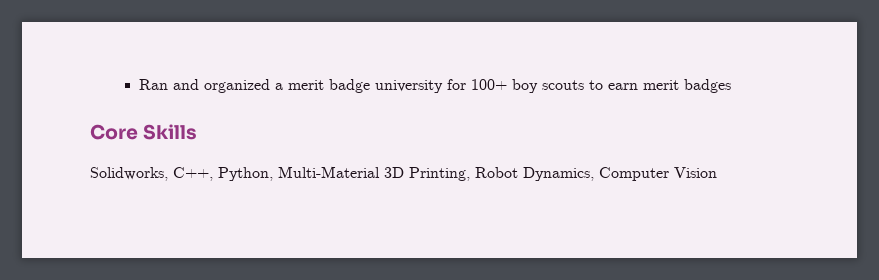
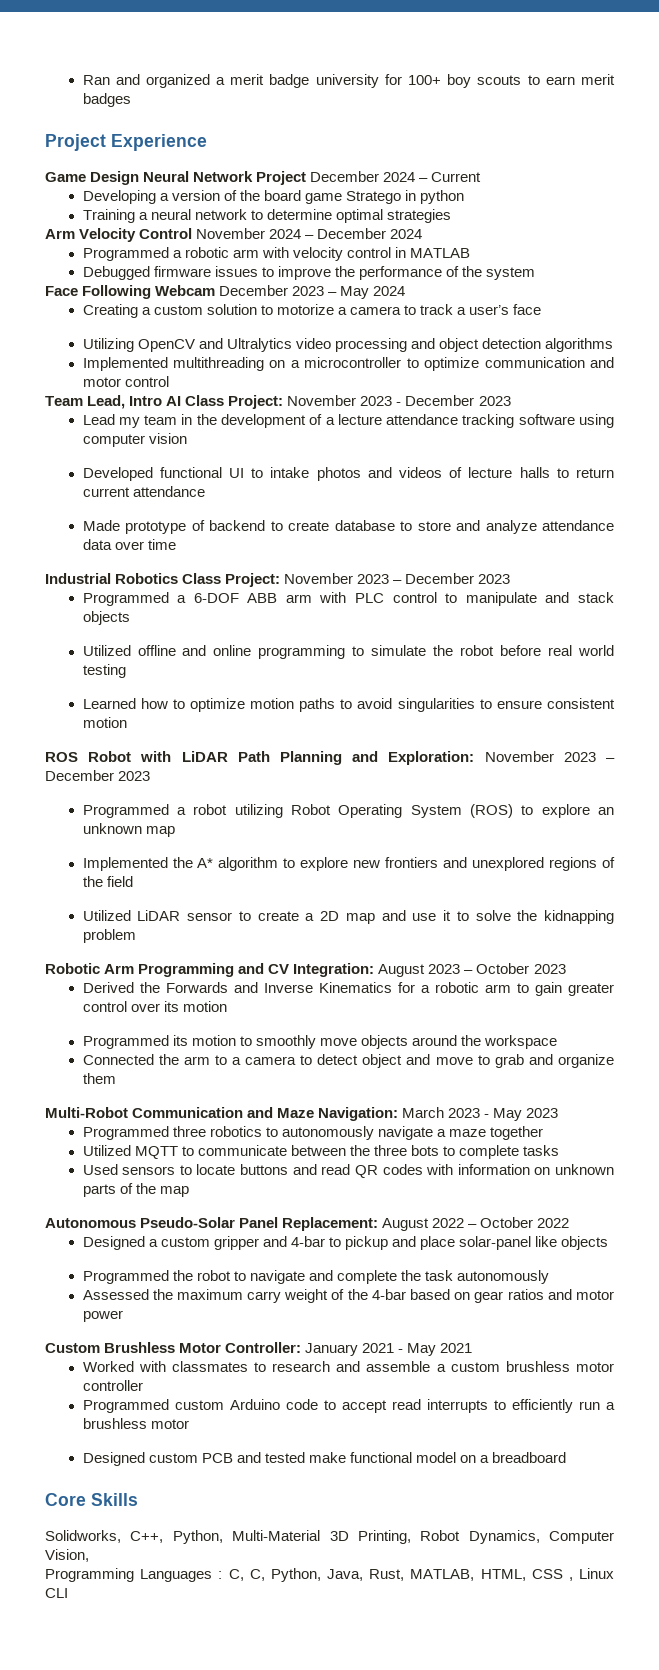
(732, 86) none -> [45,134,207,151] [45,171,482,185] [82,190,464,204] [82,209,451,223] [45,228,423,242] [82,247,470,261] [82,266,535,280] [45,285,406,299] [82,304,542,318] [82,338,613,352] [82,357,614,371] [82,376,169,387] [45,395,511,409] [82,414,614,428] [82,433,187,447] [82,467,615,481] [82,486,205,497] [82,520,615,534] [82,539,176,550] [45,573,511,587] [82,592,614,606] [82,611,130,625] [82,645,615,659] [82,664,126,678] [82,698,616,712] [82,717,127,728] [45,751,615,765] [45,770,151,781] [82,804,614,818] [82,823,175,837] [82,857,616,871] [82,876,133,887] [82,910,614,924] [82,929,136,943] [45,963,566,977] [82,982,615,996] [82,1001,227,1012] [82,1035,557,1049] [82,1054,614,1068] [82,1073,116,1084] [45,1107,559,1121] [82,1126,543,1140] [82,1145,560,1159] [82,1164,614,1178] [82,1183,189,1197] [45,1217,570,1231] [82,1236,609,1250] [82,1270,549,1284] [82,1289,614,1303] [82,1310,123,1322] [45,1342,473,1356] [82,1361,615,1372] [82,1380,143,1391] [82,1399,615,1413] [82,1418,189,1429] [82,1452,567,1466] // Project Experience // Game Design Neural Network Project December 2024 – Current // Developing a version of the board game Stratego in python // Training a neural network to determine optimal strategies // Arm Velocity Control November 2024 – December 2024 // Programmed a robotic arm with velocity control in MATLAB // Debugged firmware issues to improve the performance of the system // Face Following Webcam December 2023 – May 2024 // Creating a custom solution to motorize a camera to track a user’s face // Utilizing OpenCV and Ultralytics video processing and object detection algorithms // Implemented multithreading on a microcontroller to optimize communication and motor control // Team Lead, Intro AI Class Project: November 2023 - December 2023 // Lead my team in the development of a lecture attendance tracking software using computer vision // Developed functional UI to intake photos and videos of lecture halls to return current attendance // Made prototype of backend to create database to store and analyze attendance data over time // Industrial Robotics Class Project: November 2023 – December 2023 // Programmed a 6-DOF ABB arm with PLC control to manipulate and stack objects // Utilized offline and online programming to simulate the robot before real world testing // Learned how to optimize motion paths to avoid singularities to ensure consistent motion // ROS Robot with LiDAR Path Planning and Exploration: November 2023 – December 2023 // Programmed a robot utilizing Robot Operating System (ROS) to explore an unknown map // Implemented the A* algorithm to explore new frontiers and unexplored regions of the field // Utilized LiDAR sensor to create a 2D map and use it to solve the kidnapping problem // Robotic Arm Programming and CV Integration: August 2023 – October 2023 // Derived the Forwards and Inverse Kinematics for a robotic arm to gain greater control over its motion // Programmed its motion to smoothly move objects around the workspace // Connected the arm to a camera to detect object and move to grab and organize them // Multi-Robot Communication and Maze Navigation: March 2023 - May 2023 // Programmed three robotics to autonomously navigate a maze together // Utilized MQTT to communicate between the three bots to complete tasks // Used sensors to locate buttons and read QR codes with information on unknown parts of the map // Autonomous Pseudo-Solar Panel Replacement: August 2022 – October 2022 // Designed a custom gripper and 4-bar to pickup and place solar-panel like objects // Programmed the robot to navigate and complete the task autonomously // Assessed the maximum carry weight of the 4-bar based on gear ratios and motor power // Custom Brushless Motor Controller: January 2021 - May 2021 // Worked with classmates to research and assemble a custom brushless motor controller // Programmed custom Arduino code to accept read interrupts to efficiently run a brushless motor // Designed custom PCB and tested make functional model on a breadboard
[674,167,717,178] Vision -> [45,1549,89,1562] [45,1568,614,1582] [45,1588,68,1598] Vision, // Programming Languages : C, C, Python, Java, Rust, MATLAB, HTML, CSS , Linux CLI

